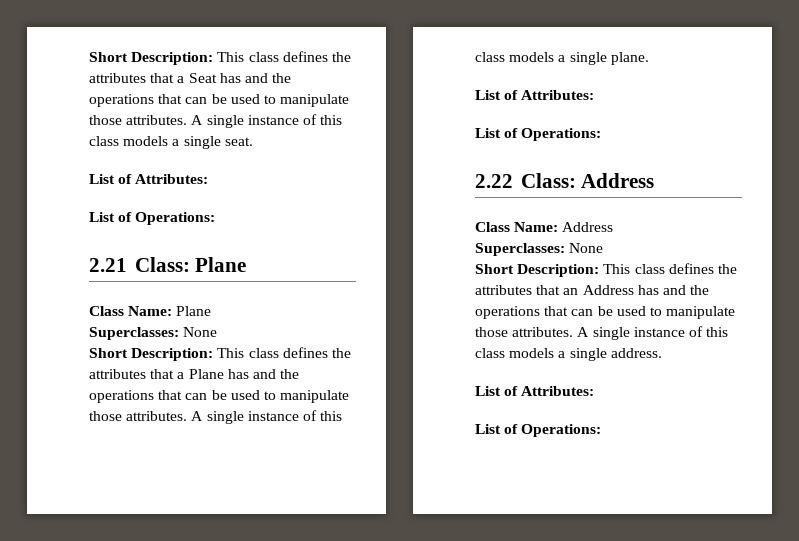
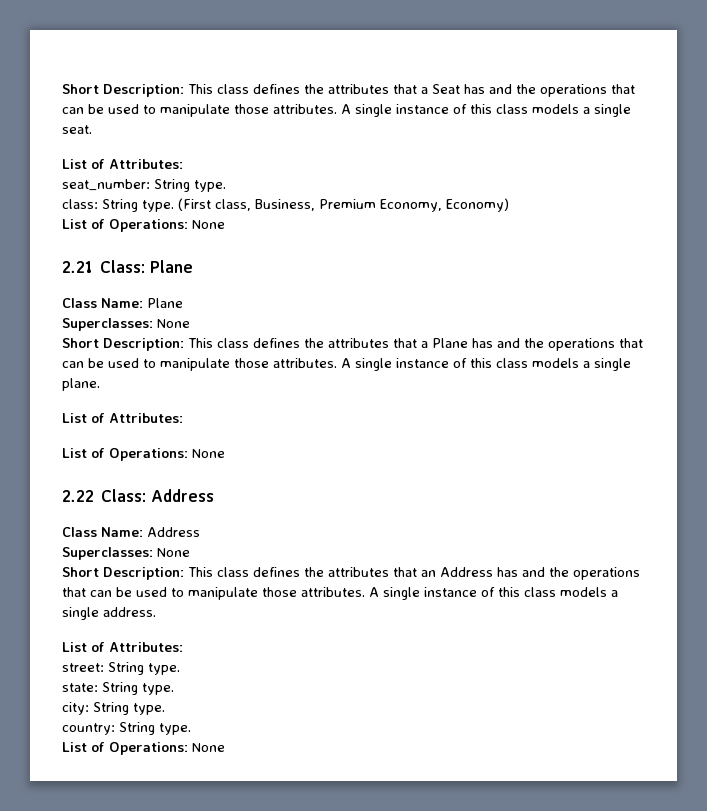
[89,212,216,225] // List of Operations: -> [62,179,226,192] [62,198,509,212] [62,219,225,232] // seat_number: String type. // class: String type. (First class, Business, Premium Economy, Economy) // List of Operations: None
[521,128,602,141] Operations: -> [109,448,225,461] Operations: None
[475,424,602,437] // List of Operations: -> [62,662,180,675] [62,682,174,695] [62,702,165,715] [62,722,191,735] [62,742,225,755] // street: String type. // state: String type. // city: String type. // country: String type. // List of Operations: None

